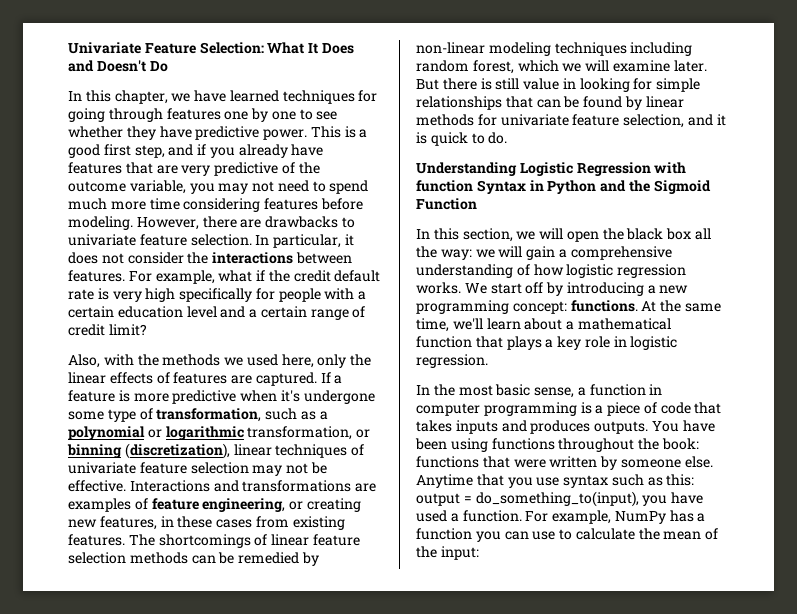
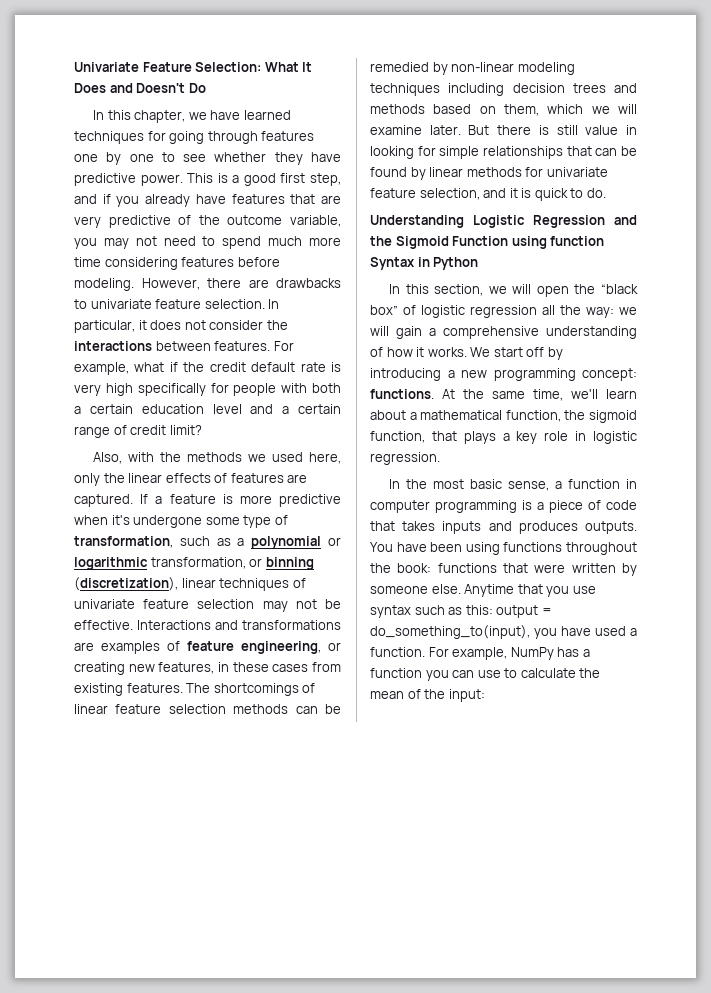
(355, 294) none -> [312,383,341,393] both
[416,60,514,74] random forest, -> [512,83,637,93] [370,104,539,116] decision trees and methods based on them,
[654,162,687,174] with -> [614,215,637,225] [370,236,547,249] and the Sigmoid Function using
[600,180,711,194] [416,198,477,210] and the Sigmoid Function -> (479, 263) none
[626,228,692,240] black box -> [601,284,638,294] [370,305,537,318] “black box” of logistic regression
[566,264,687,278] logistic regression -> [416,347,425,357] it
[416,336,472,348] function -> [505,410,637,423] [370,431,425,443] function, the sigmoid function,

